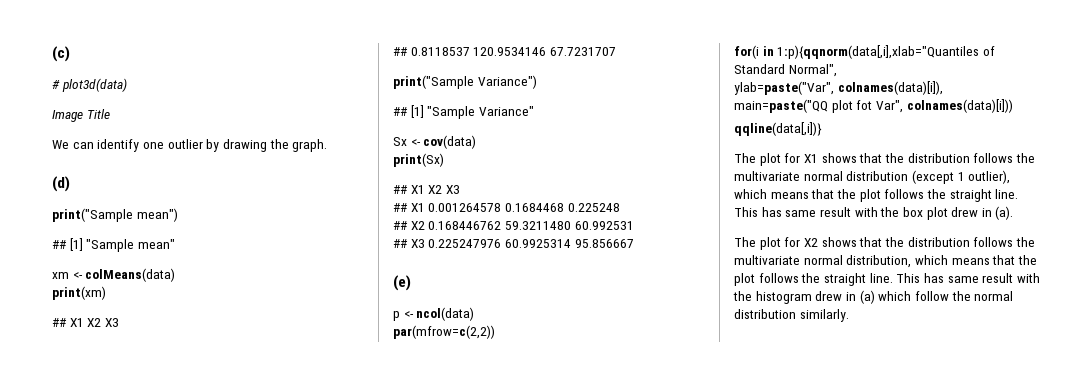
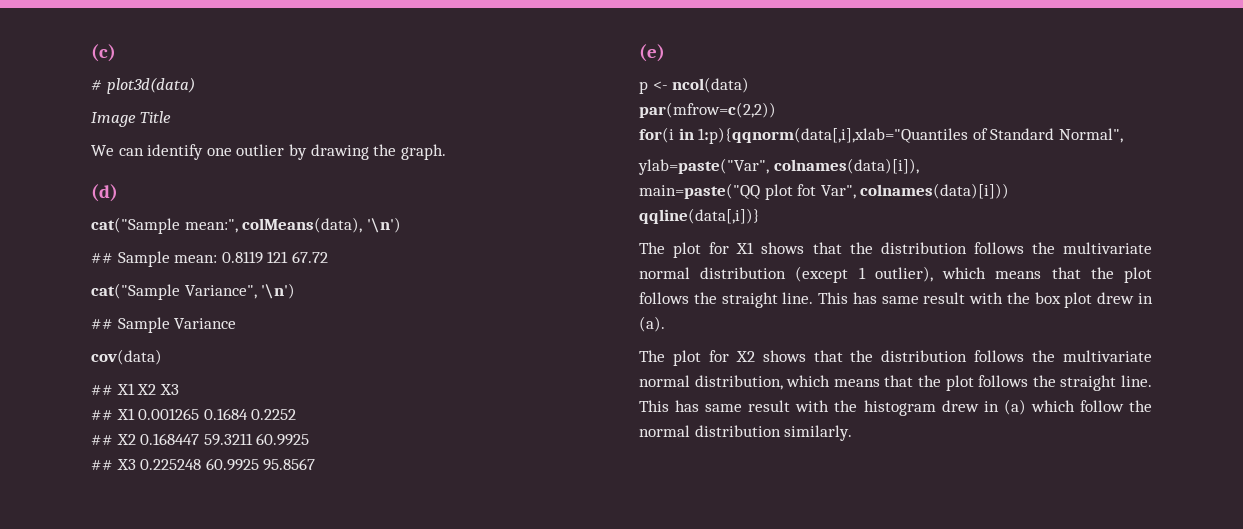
[52,208,178,222] [52,238,175,252] [52,268,176,282] [52,286,106,300] [52,318,119,327] [393,47,616,56] [393,75,537,89] [393,105,534,119] [393,137,421,146] print("Sample mean") // ## [1] "Sample mean" // xm <- colMeans(data) // print(xm) // ## X1 X2 X3 // ## 0.8118537 120.9534146 67.7231707 // print("Sample Variance") // ## [1] "Sample Variance" // Sx <- -> [91,217,401,234] [91,251,328,267] [91,283,296,300] [91,317,237,333] cat("Sample mean:", colMeans(data), '\n') // ## Sample mean: 0.8119 121 67.72 // cat("Sample Variance", '\n') // ## Sample Variance //
[393,153,444,167] // print(Sx) -> (162, 357) none
[428,203,620,212] 0.001264578 0.1684468 0.225248 -> [138,408,297,420] 0.001265 0.1684 0.2252
[428,221,634,230] 0.168446762 59.3211480 60.992531 -> [140,433,310,446] 0.168447 59.3211 60.9925
[428,239,634,248] 0.225247976 60.9925314 95.856667 -> [140,458,316,471] 0.225248 60.9925 95.8567

